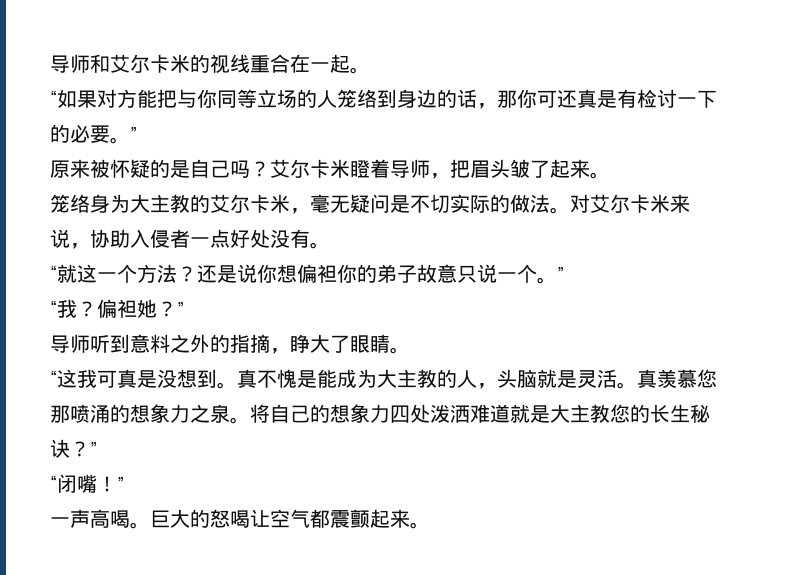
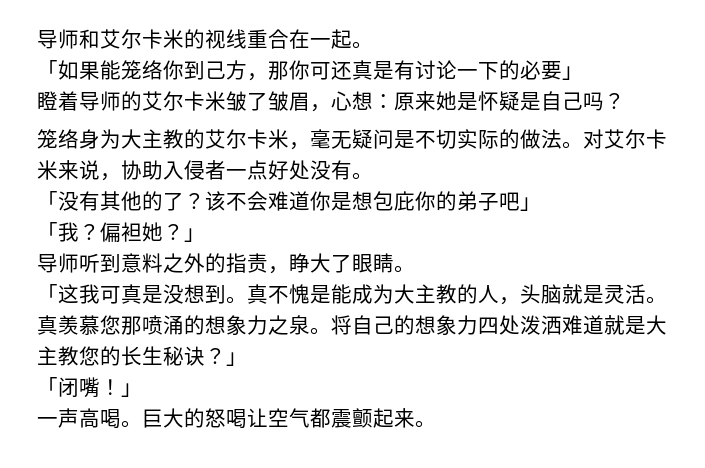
[50,89,477,108] “如果对方能把与你同等立场的人笼络到身边的话 -> [37,60,247,80] 「如果能笼络你到己方
[637,89,677,108] 检讨 -> [415,60,457,80] 讨论
[110,126,137,144] [50,159,610,179] 。” // 原来被怀疑的是自己吗？艾尔卡米瞪着导师，把眉头皱了起来。 -> [562,66,583,80] [37,91,625,112] 」 // 瞪着导师的艾尔卡米皱了皱眉，心想：原来她是怀疑是自己吗？
[50,264,564,284] [50,300,57,316] “就这一个方法？还是说你想偏袒你的弟子故意只说一个。” // “ -> [37,191,541,211] [37,222,58,240] 「没有其他的了？该不会难道你是想包庇你的弟子吧」 // 「
[177,301,184,316] ” -> [184,228,205,242] 」
[250,334,270,353] 摘 -> [247,253,268,273] 责
[50,370,57,386] “ -> [37,284,58,302] 「
[90,441,97,456] [50,474,124,493] ” // “闭嘴！” -> [226,352,247,366] [37,377,142,398] 」 // 「闭嘴！」

